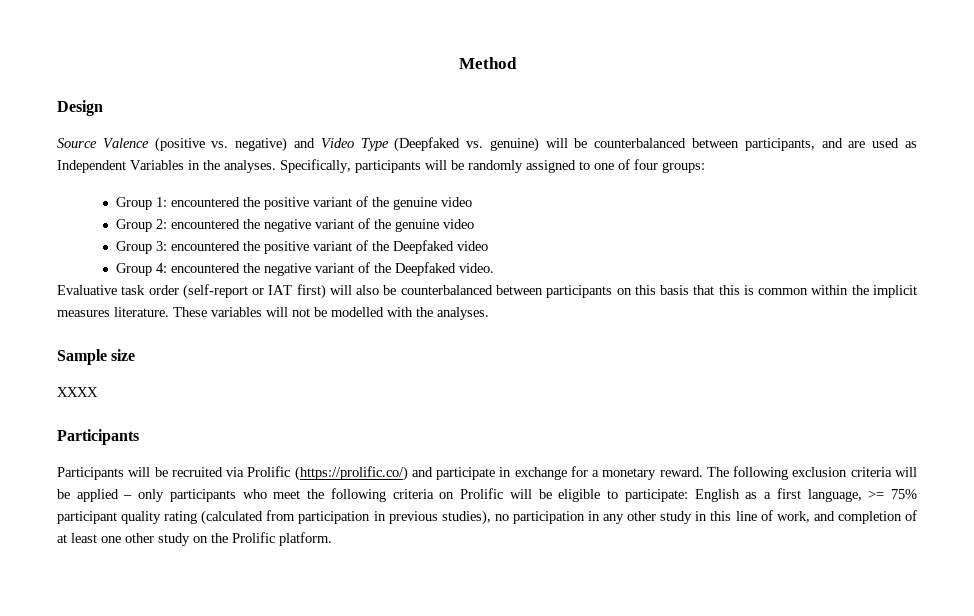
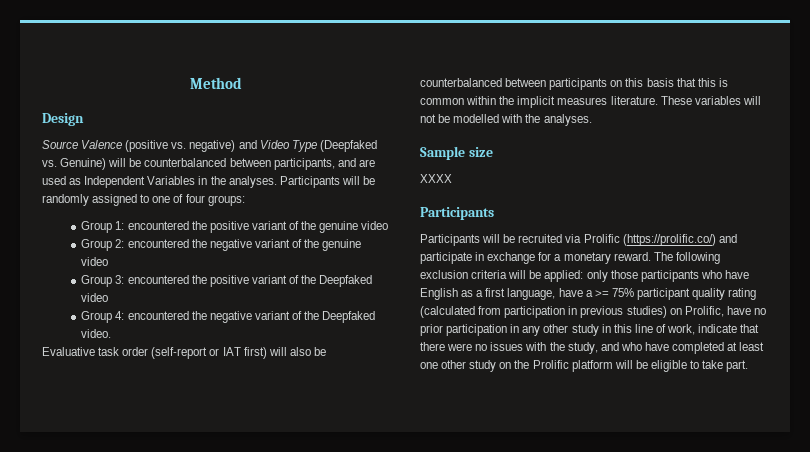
[489,137,539,152] genuine) -> [60,158,107,170] Genuine)
[280,159,421,173] Specifically, participants -> [279,176,340,188] Participants
[76,488,688,502] applied – only participants who meet the following criteria on Prolific will be eligible to participate: -> [544,270,749,282] applied: only those participants who have
(862, 495) none -> [558,288,593,297] have a
[441,510,509,525] studies), no -> [626,306,766,318] [420,324,443,336] studies) on Prolific, have no prior
[813,510,918,524] and completion of -> [698,324,760,333] [420,342,725,354] indicate that there were no issues with the study, and who have completed
[279,532,332,546] platform. -> [571,360,749,372] platform will be eligible to take part.

